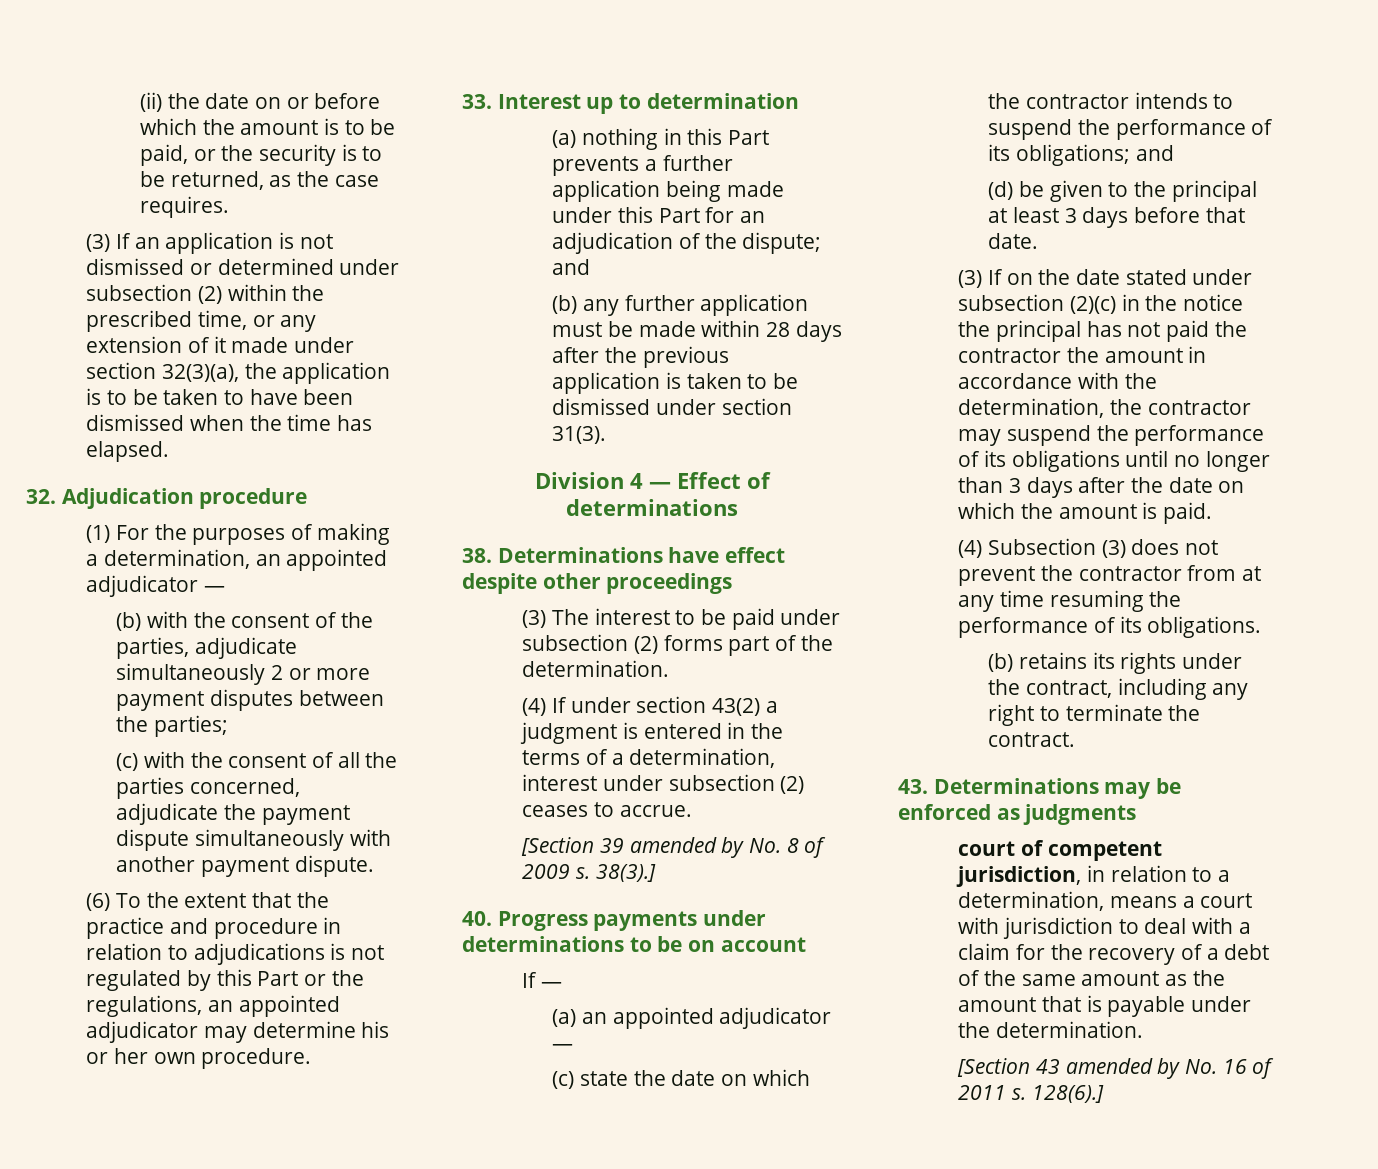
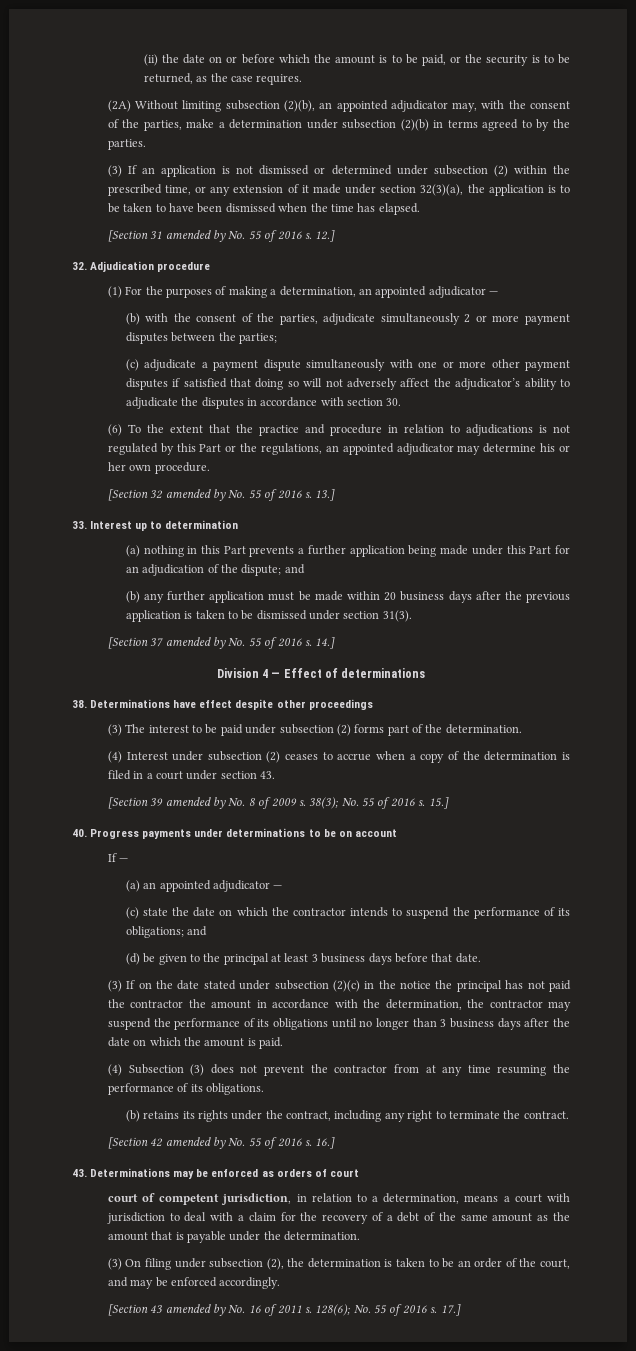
(229, 207) none -> [107,100,571,112] [107,119,570,131] [107,139,146,150] // (2A) Without limiting subsection (2)(b), an appointed adjudicator may, with the consent of the parties, make a determination under subsection (2)(b) in terms agreed to by the parties.
(170, 451) none -> [107,230,336,242] // [Section 31 amended by No. 55 of 2016 s. 12.]
[144,751,398,768] [116,777,301,799] [116,803,350,825] [116,829,391,851] [116,855,374,877] with the consent of all the parties concerned, adjudicate the payment dispute simultaneously with another payment dispute. -> [144,359,570,371] [125,378,571,390] [125,397,402,409] adjudicate a payment dispute simultaneously with one or more other payment disputes if satisfied that doing so will not adversely affect the adjudicator’s ability to adjudicate the disputes in accordance with section 30.
(312, 1058) none -> [107,489,336,501] // [Section 32 amended by No. 55 of 2016 s. 13.]
[766,322,791,337] 28 -> [384,591,445,601] 20 business
(607, 435) none -> [107,637,336,649] // [Section 37 amended by No. 55 of 2016 s. 14.]
[551,696,778,716] [520,722,783,744] [522,748,776,768] [522,774,598,791] If under section 43(2) a judgment is entered in the terms of a determination, interest -> [126,752,168,760] Interest
[619,805,692,817] accrue. -> [337,751,570,763] [107,770,276,780] accrue when a copy of the determination is filed in a court under section 43.
[595,864,656,882] 38(3).] -> [309,797,449,809] 38(3); No. 55 of 2016 s. 15.]
(1077, 215) none -> [321,953,366,963] business
(1021, 485) none -> [450,1018,495,1028] business
(1076, 739) none -> [107,1137,336,1149] // [Section 42 amended by No. 55 of 2016 s. 16.]
[1023,804,1137,825] judgments -> [276,1169,359,1177] orders of court
(1143, 1029) none -> [107,1258,571,1270] [107,1277,281,1289] // (3) On filing under subsection (2), the determination is taken to be an order of the court, and may be enforced accordingly.
[1031,1085,1104,1103] 128(6).] -> [315,1304,461,1316] 128(6); No. 55 of 2016 s. 17.]

